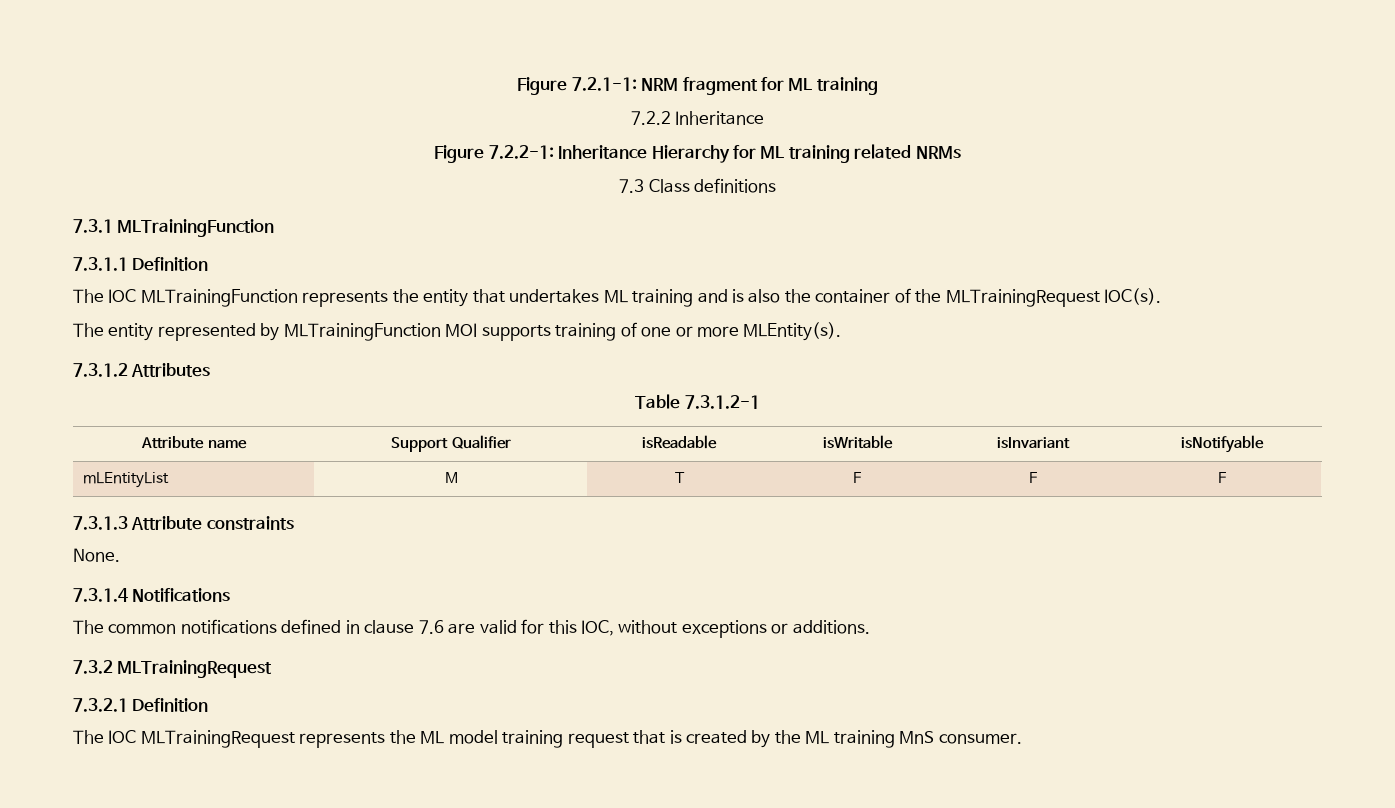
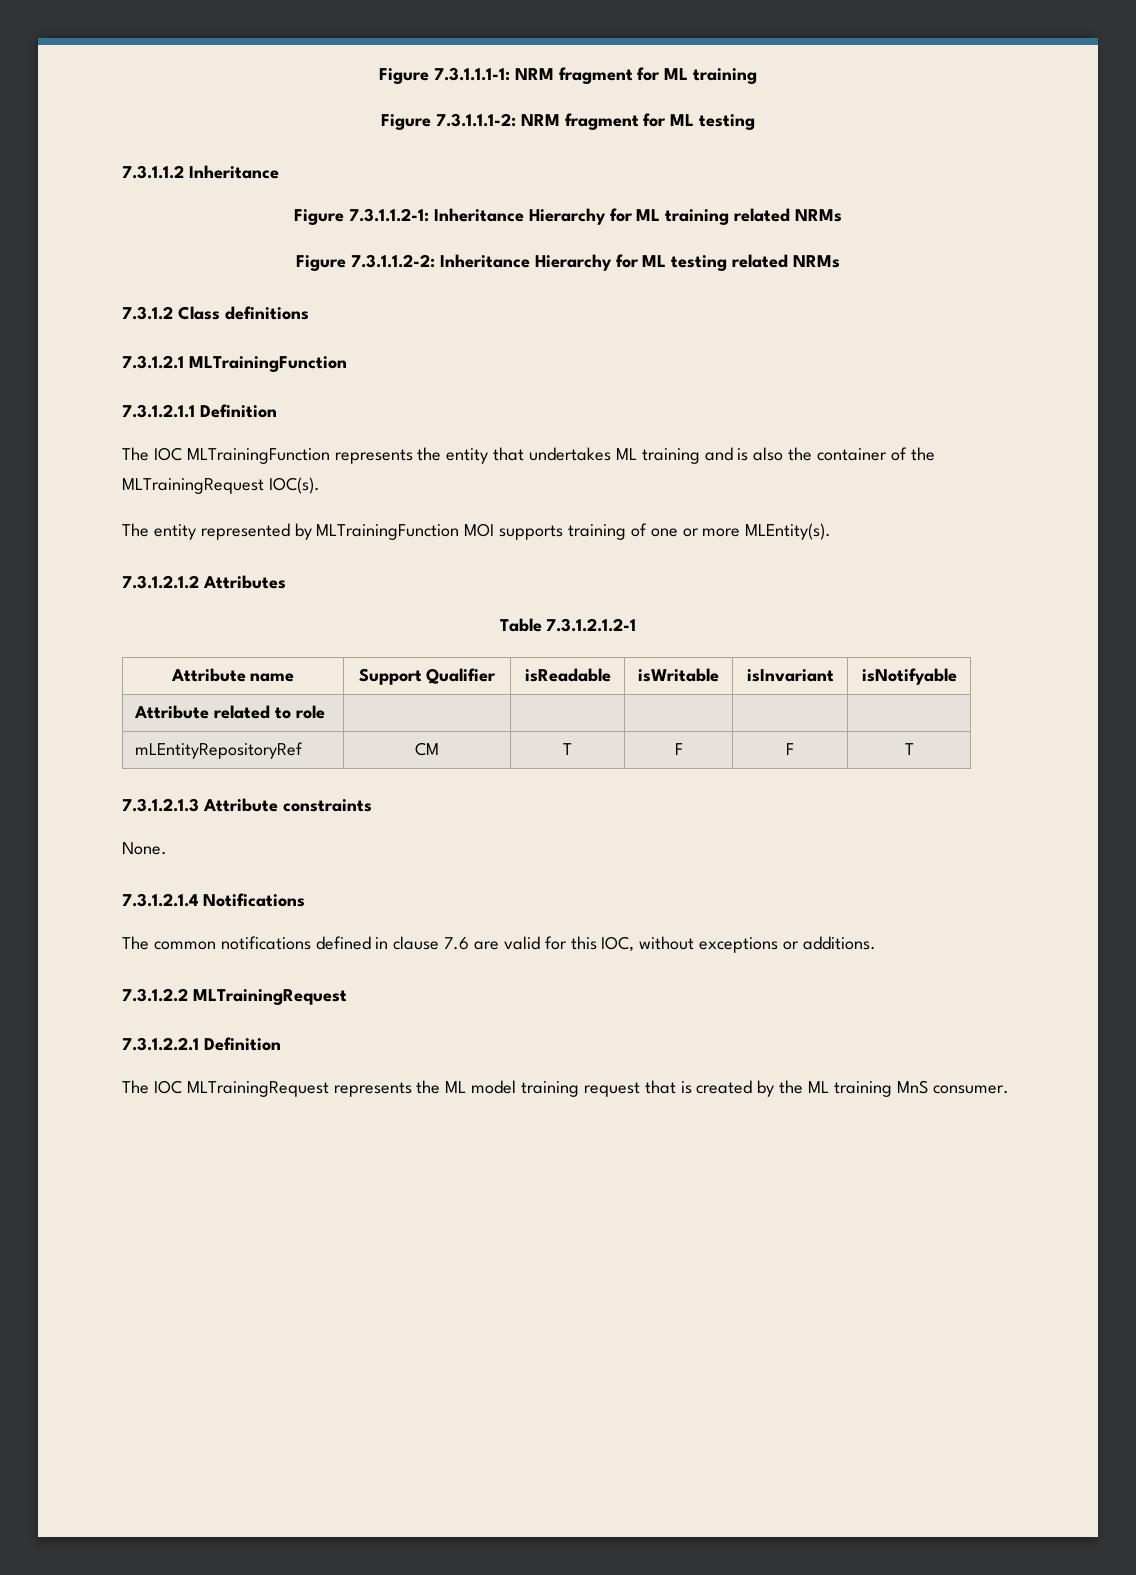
[517,77,637,95] Figure 7.2.1-1: -> [378,67,510,84] Figure 7.3.1.1.1-1:
[630,111,671,125] 7.2.2 -> [380,113,756,130] [122,165,184,179] Figure 7.3.1.1.1-2: NRM fragment for ML testing // 7.3.1.1.2
[488,145,554,159] 7.2.2-1: -> [348,208,429,222] 7.3.1.1.2-1:
[619,179,645,193] 7.3 -> [296,254,840,271] [122,306,173,320] Figure 7.3.1.1.2-2: Inheritance Hierarchy for ML testing related NRMs // 7.3.1.2
[73,219,113,233] 7.3.1 -> [122,355,184,369] 7.3.1.2.1
[73,257,128,271] 7.3.1.1 -> [122,404,195,418] 7.3.1.2.1.1
[73,363,128,377] 7.3.1.2 -> [122,575,199,589] 7.3.1.2.1.2
[684,395,760,409] 7.3.1.2-1 -> [546,618,637,632] 7.3.1.2.1.2-1
[82,472,169,488] [444,472,458,483] mLEntityList | M -> [134,705,326,719] [135,742,304,759] [415,742,439,756] Attribute related to role | | | | | // mLEntityRepositoryRef | CM
[1218,472,1226,483] [73,516,128,530] F // 7.3.1.3 -> [904,743,914,755] [122,798,199,812] T // 7.3.1.2.1.3
[73,588,128,602] 7.3.1.4 -> [122,893,198,907] 7.3.1.2.1.4
[73,660,113,674] 7.3.2 -> [122,988,188,1002] 7.3.1.2.2
[73,698,128,712] 7.3.2.1 -> [122,1037,199,1051] 7.3.1.2.2.1

